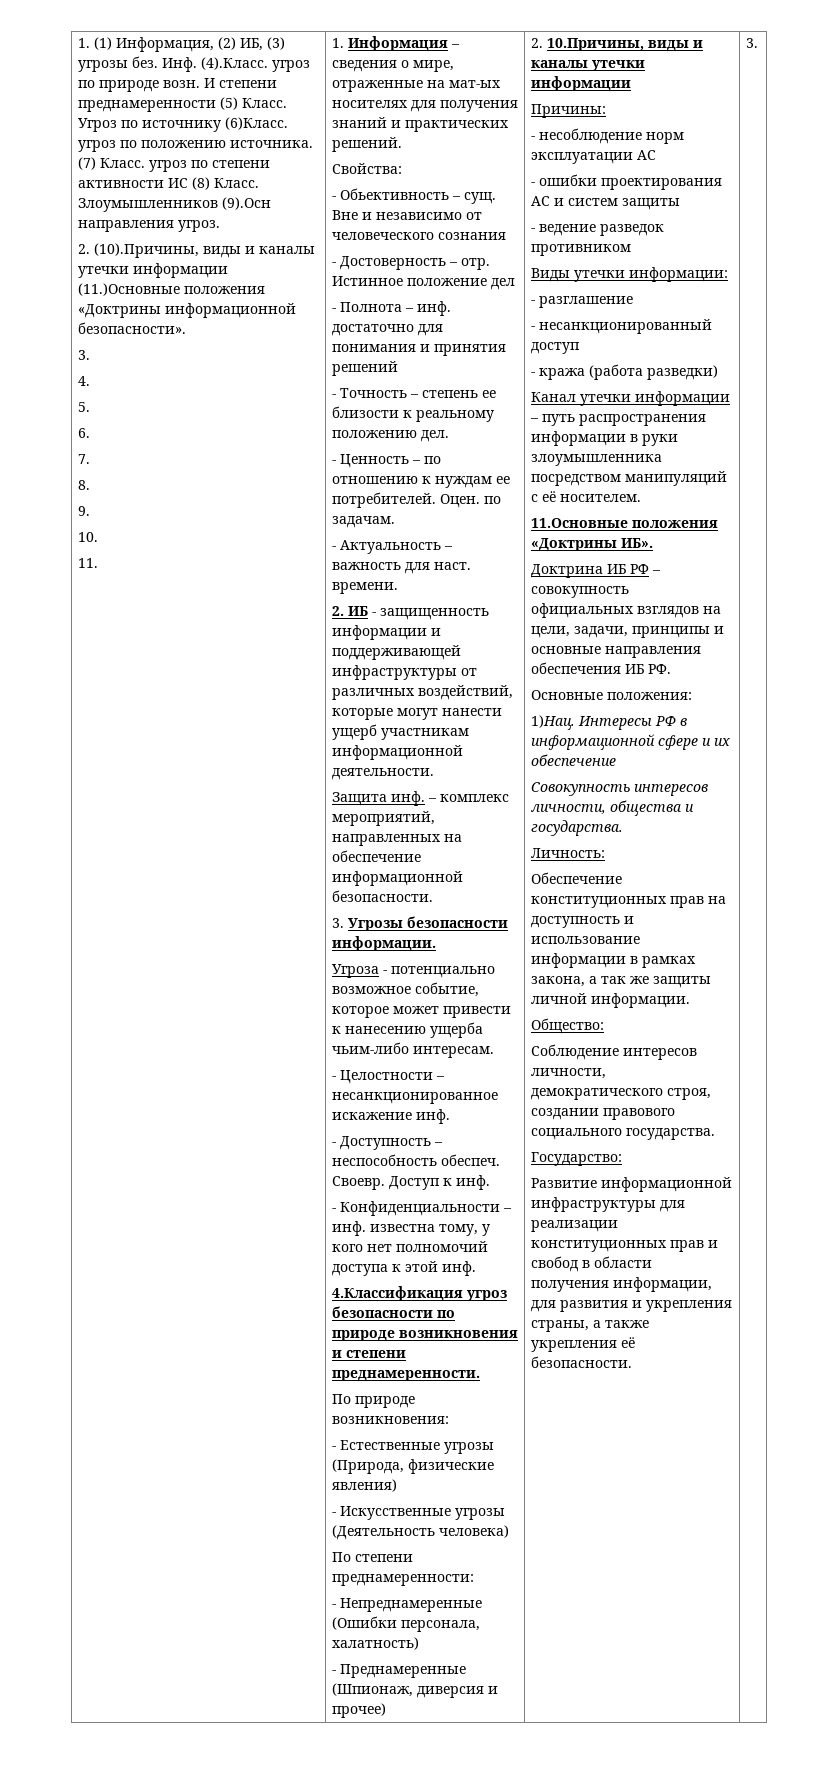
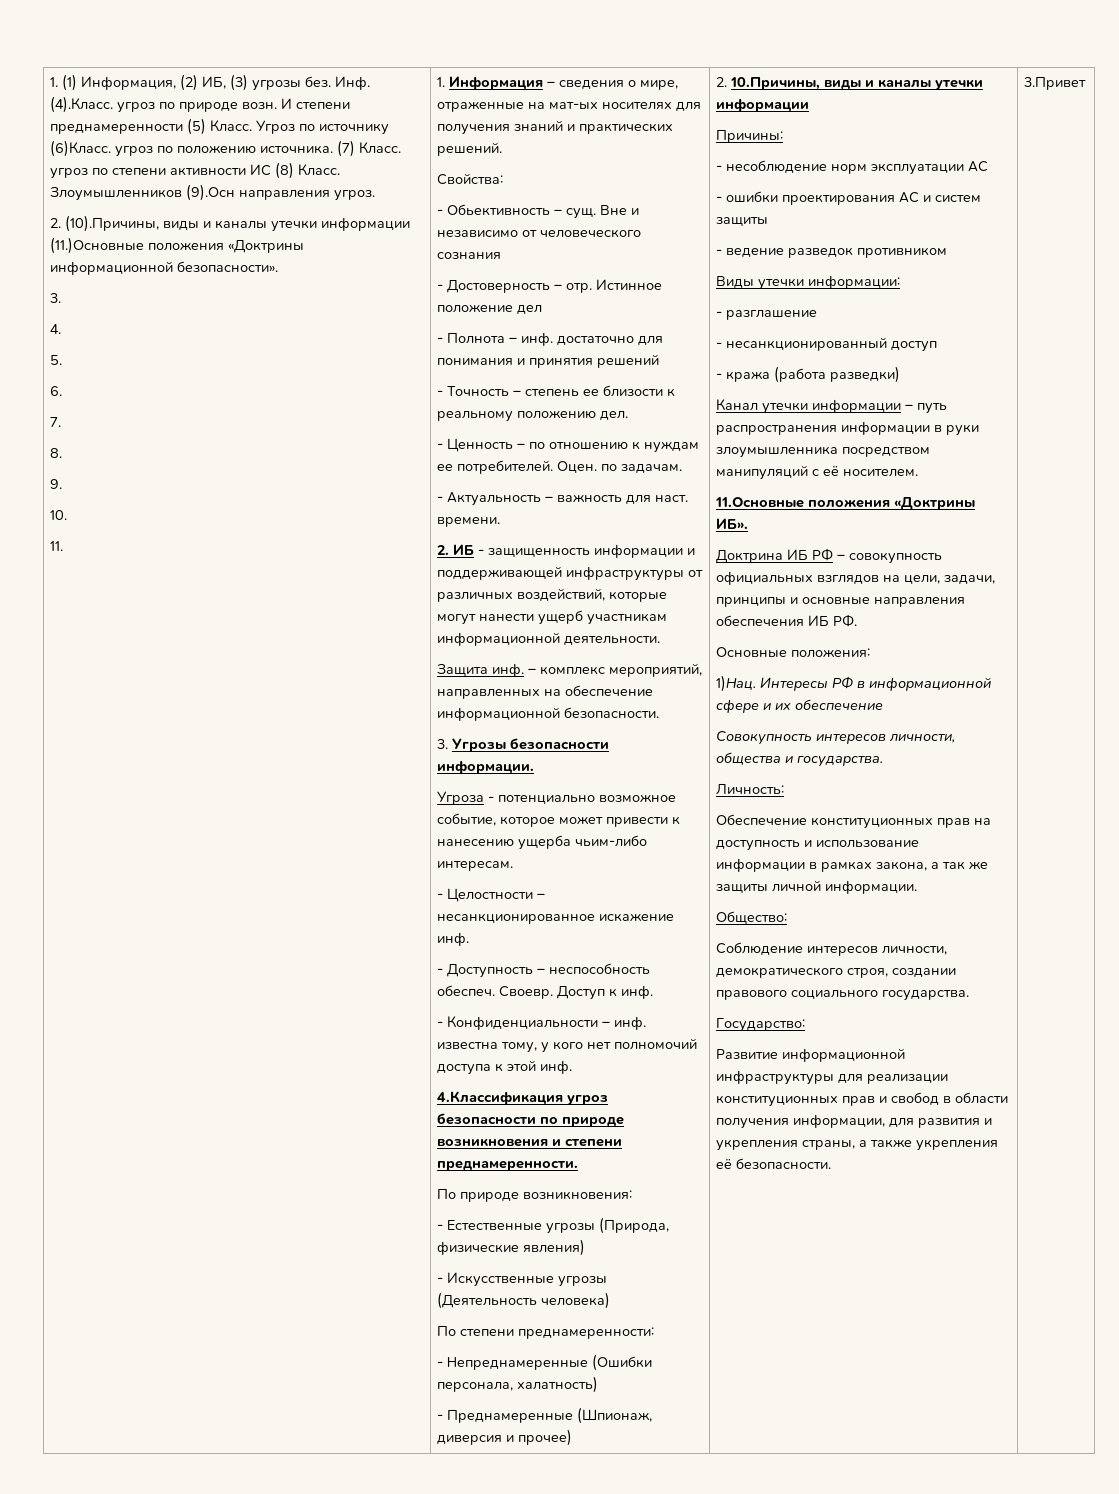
[745,38,758,48] 3. -> [1024,76,1087,90] 3.Привет

